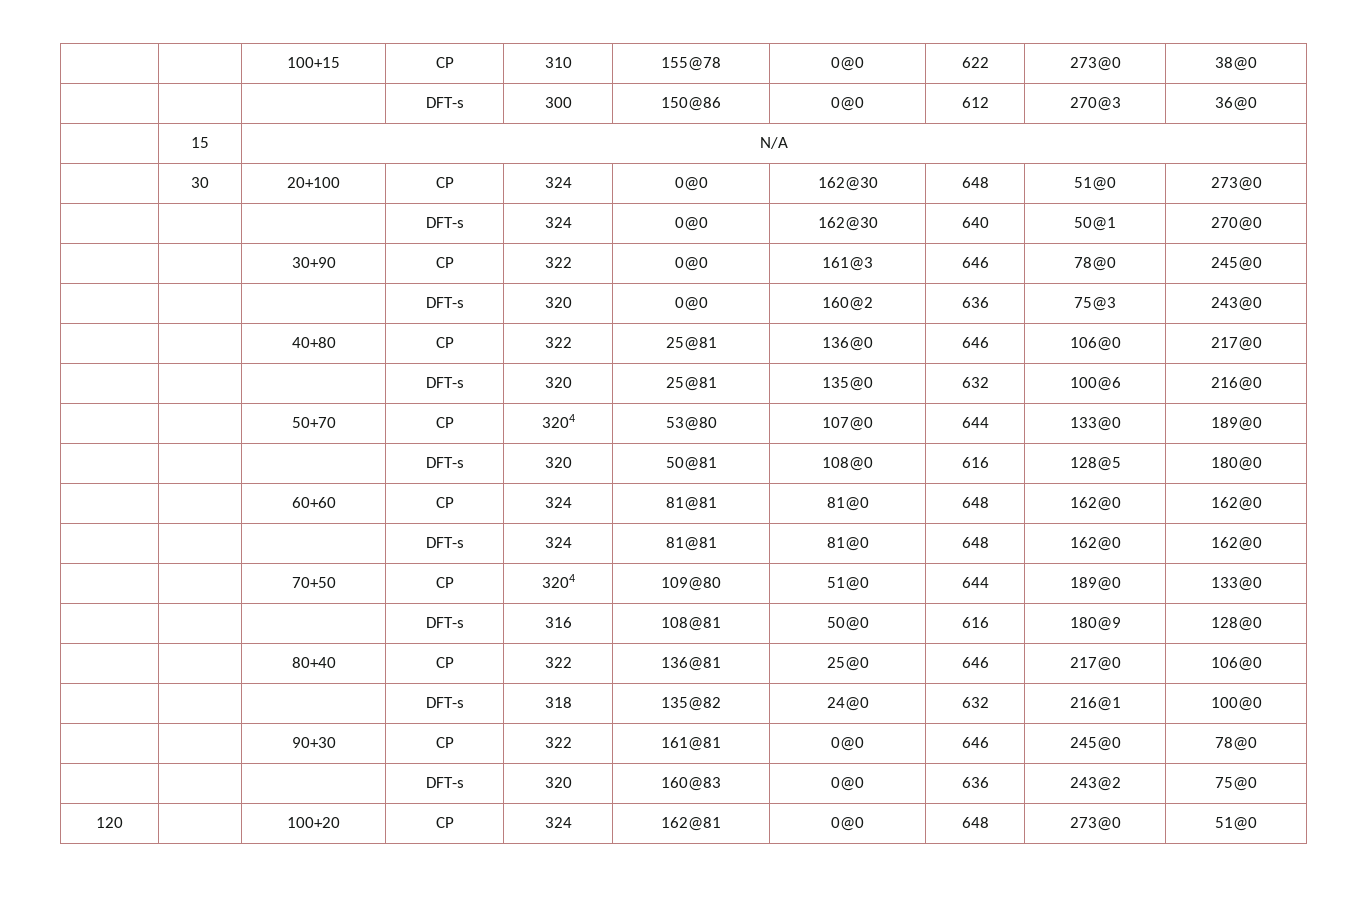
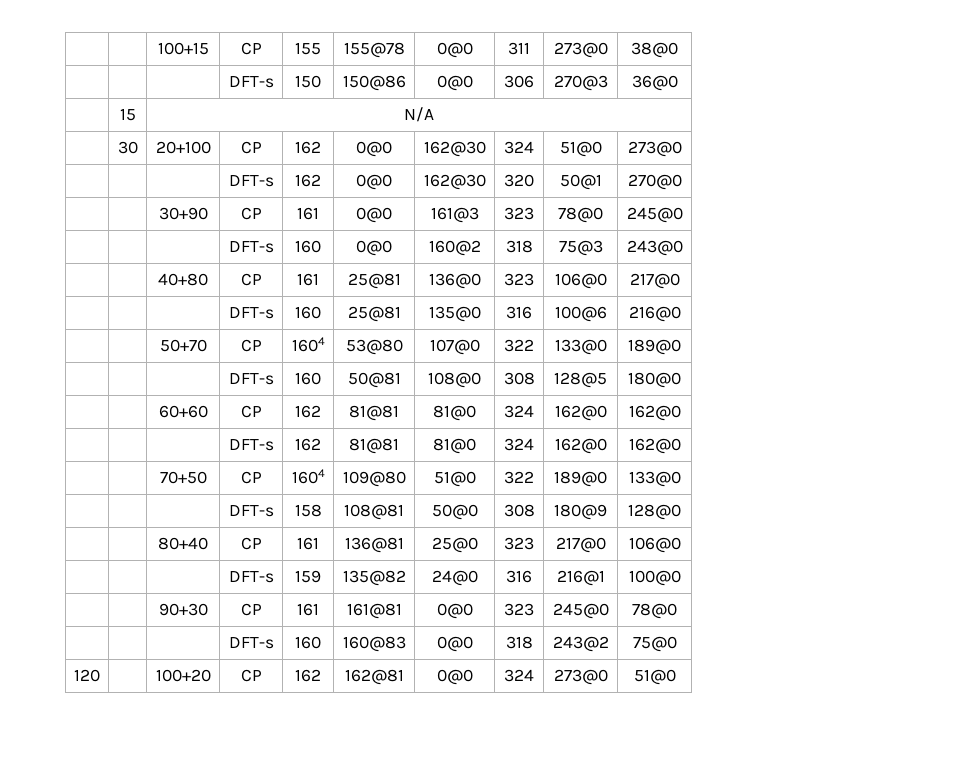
[544,57,572,68] 310 -> [295,42,321,55] 155
[961,57,989,68] 622 -> [508,42,530,55] 311
[544,97,572,108] 300 -> [295,75,321,88] 150
[961,97,989,108] 612 -> [504,75,534,88] 306
[544,177,572,188] [674,177,708,191] [817,177,878,191] [961,177,989,188] 324 | 0@0 | 162@30 | 648 -> [295,141,321,154] [356,141,392,157] [423,141,486,157] [504,141,534,154] 162 | 0@0 | 162@30 | 324
[544,217,572,228] [674,217,708,231] [817,217,878,231] [961,217,989,228] 324 | 0@0 | 162@30 | 640 -> [295,174,321,187] [356,174,392,190] [423,174,486,190] [504,174,534,187] 162 | 0@0 | 162@30 | 320
[544,257,572,268] 322 -> [297,207,319,220] 161
[961,257,989,268] 646 -> [504,207,534,220] 323
[544,297,572,308] 320 -> [295,240,321,253] 160
[961,297,989,308] 636 -> [505,240,533,253] 318
[544,337,572,348] 322 -> [297,273,319,286] 161
[961,337,989,348] 646 -> [504,273,534,286] 323
[544,377,572,388] 320 -> [295,306,321,319] 160
[961,377,989,388] 632 -> [506,306,532,319] 316
[541,414,575,428] 3204 -> [291,337,325,352] 1604
[961,417,989,428] 644 -> [504,339,534,352] 322
[544,457,572,468] 320 -> [295,372,321,385] 160
[961,457,989,468] 616 -> [503,372,535,385] 308
[544,497,572,508] [665,497,717,511] [826,497,869,511] [961,497,989,508] 324 | 81@81 | 81@0 | 648 -> [295,405,321,418] [349,405,399,421] [433,405,476,421] [504,405,534,418] 162 | 81@81 | 81@0 | 324
[544,537,572,548] [665,537,717,551] [826,537,869,551] [961,537,989,548] 324 | 81@81 | 81@0 | 648 -> [295,438,321,451] [349,438,399,454] [433,438,476,454] [504,438,534,451] 162 | 81@81 | 81@0 | 324
[541,574,575,588] 3204 -> [291,469,325,484] 1604
[961,577,989,588] 644 -> [504,471,534,484] 322
[544,617,572,628] 316 -> [294,504,322,517] 158
[961,617,989,628] 616 -> [503,504,535,517] 308
[544,657,572,668] 322 -> [297,537,319,550] 161
[961,657,989,668] 646 -> [504,537,534,550] 323
[544,697,572,708] 318 -> [295,570,321,583] 159
[961,697,989,708] 632 -> [506,570,532,583] 316
[544,737,572,748] 322 -> [297,603,319,616] 161
[961,737,989,748] 646 -> [504,603,534,616] 323
[544,777,572,788] 320 -> [295,636,321,649] 160
[961,777,989,788] 636 -> [505,636,533,649] 318
[544,817,572,828] 324 -> [295,669,321,682] 162
[961,817,989,828] 648 -> [504,669,534,682] 324

